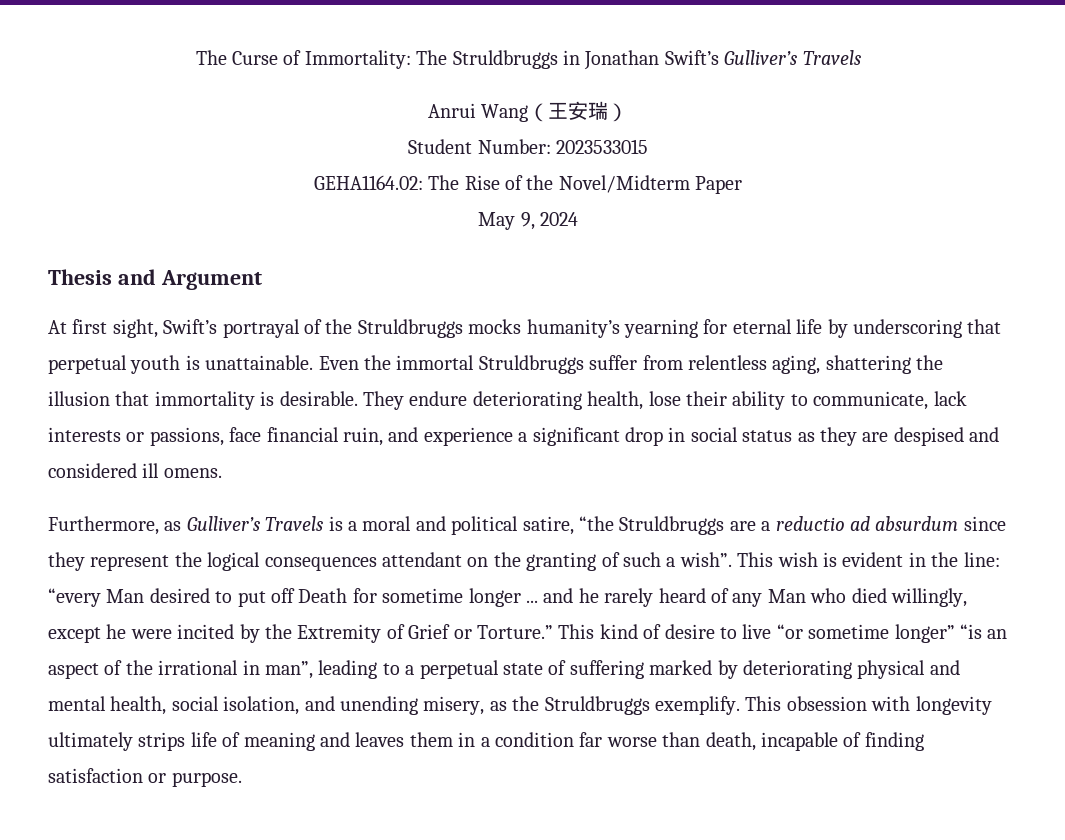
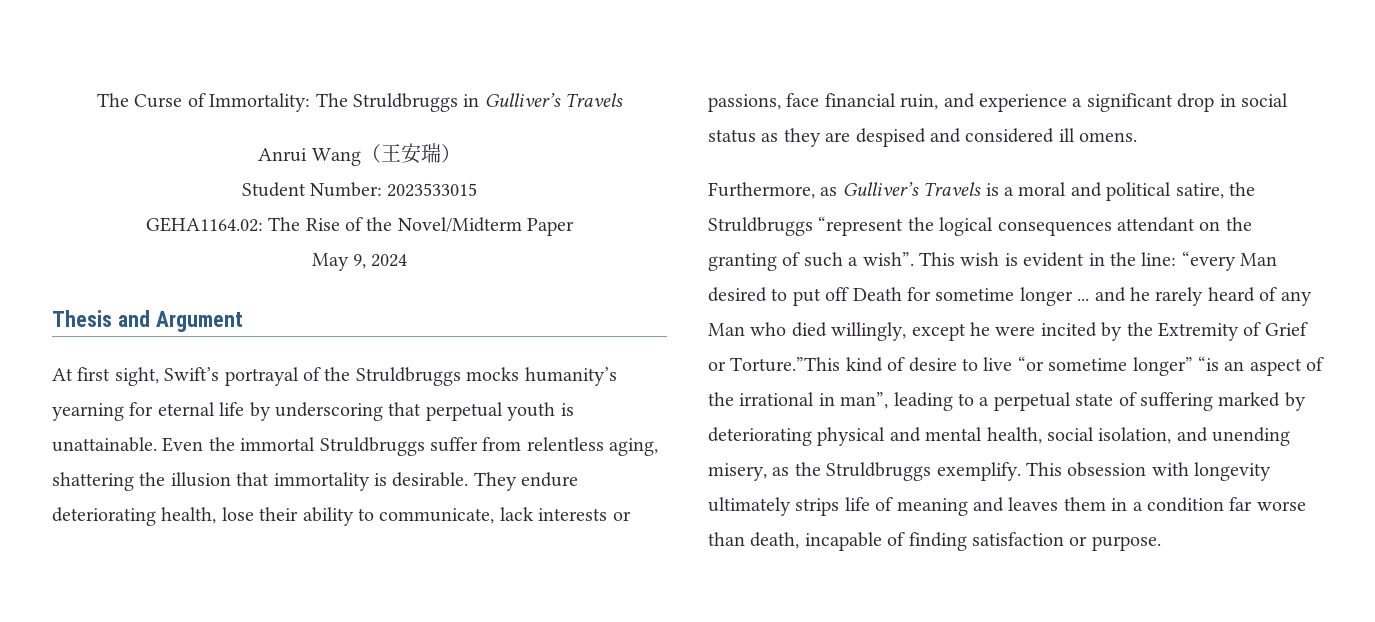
[584,50,719,70] Jonathan Swift’s -> (480, 100) none
[578,516,1006,535] [48,552,170,571] “the Struldbruggs are a reductio ad absurdum since they represent -> [1229,182,1255,196] [708,216,904,236] the Struldbruggs “represent
[476,624,595,639] Torture.” This -> [730,357,841,372] Torture.”This

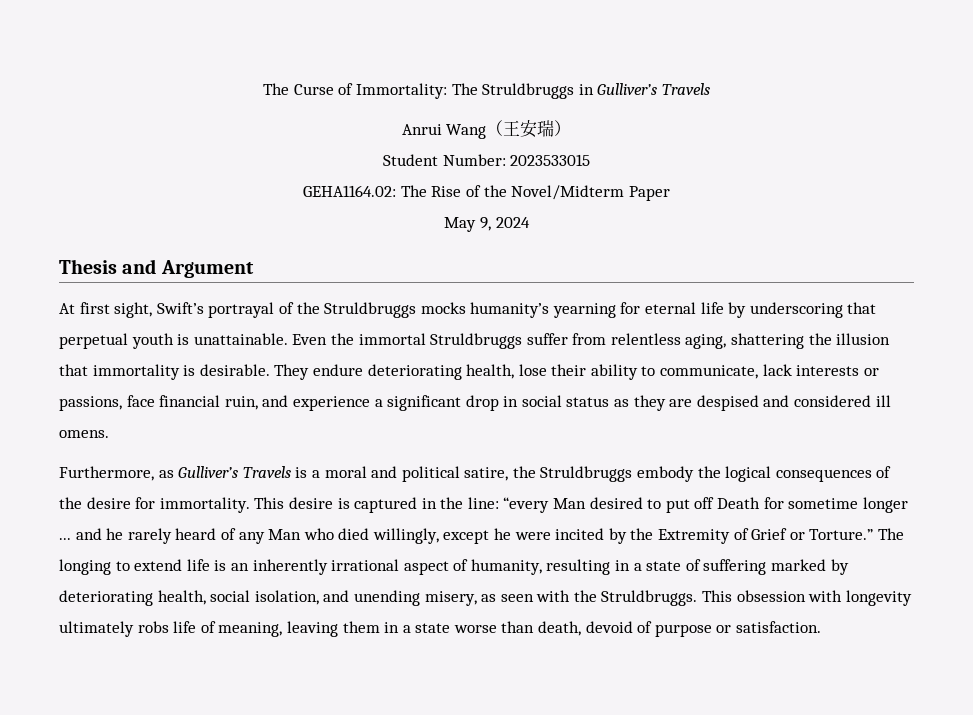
[818,216,904,236] “represent -> [637,466,695,482] embody
[1117,217,1252,232] [708,252,1085,271] attendant on the granting of such a wish”. This wish is evident -> [876,466,892,478] [59,497,418,513] of the desire for immortality. This desire is captured
[730,356,1325,376] [708,392,1071,411] Torture.”This kind of desire to live “or sometime longer” “is an aspect of the irrational in man”, leading to a perpetual -> [809,528,904,540] [59,559,642,575] Torture.” The longing to extend life is an inherently irrational aspect of humanity, resulting in a
[817,427,983,446] physical and mental -> (153, 598) none
[794,462,1021,481] the Struldbruggs exemplify. -> [500,590,698,606] seen with the Struldbruggs.
[795,498,840,516] strips -> [137,621,169,633] robs
[896,497,1059,516] meaning and leaves -> [218,621,338,637] meaning, leaving
[1147,497,1253,512] condition far -> [415,623,451,633] state
[804,532,1161,551] incapable of finding satisfaction or purpose. -> [585,621,822,637] devoid of purpose or satisfaction.

